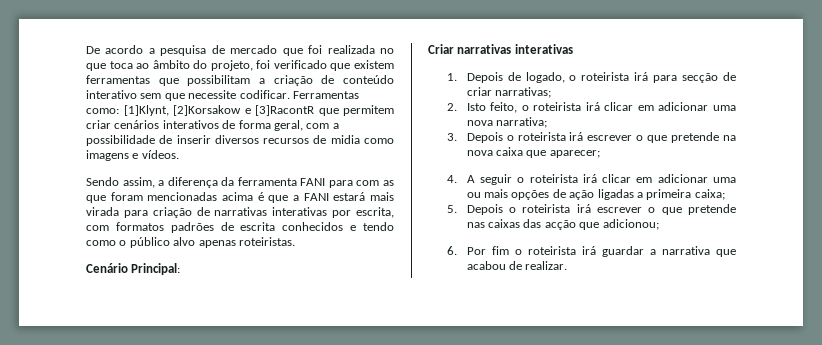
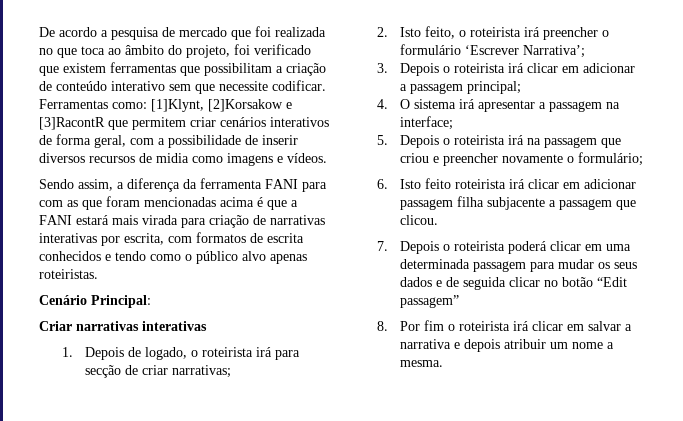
[170,222,214,233] padrões -> (246, 237) none
[604,102,736,111] [466,117,548,128] clicar em adicionar uma nova narrativa; -> [543,27,610,40] [400,44,586,58] preencher o formulário ‘Escrever Narrativa’;
[587,132,736,143] [466,147,600,158] [447,174,736,185] [466,189,725,200] escrever o que pretende na nova caixa que aparecer; // 4. A seguir o roteirista irá clicar em adicionar uma ou mais opções de ação ligadas a primeira caixa; -> [527,63,636,73] [400,81,522,94] [377,99,621,112] [400,116,454,130] clicar em adicionar a passagem principal; // 4. O sistema irá apresentar a passagem na interface;
[597,204,736,215] [466,219,659,230] [447,246,458,255] escrever o que pretende nas caixas das acção que adicionou; // 6. -> [527,137,622,148] [400,152,644,166] [377,178,637,189] [400,196,637,210] [400,215,439,225] [377,241,632,254] [400,259,638,272] [400,277,628,290] [400,295,460,308] [377,321,389,331] na passagem que criou e preencher novamente o formulário; // 6. Isto feito roteirista irá clicar em adicionar passagem filha subjacente a passagem que clicou. // 7. Depois o roteirista poderá clicar em uma determinada passagem para mudar os seus dados e de seguida clicar no botão “Edit passagem” // 8.
[601,246,736,257] [466,261,568,270] guardar a narrativa que acabou de realizar. -> [532,321,633,331] [400,339,615,352] [400,360,444,367] clicar em salvar a narrativa e depois atribuir um nome a mesma.

